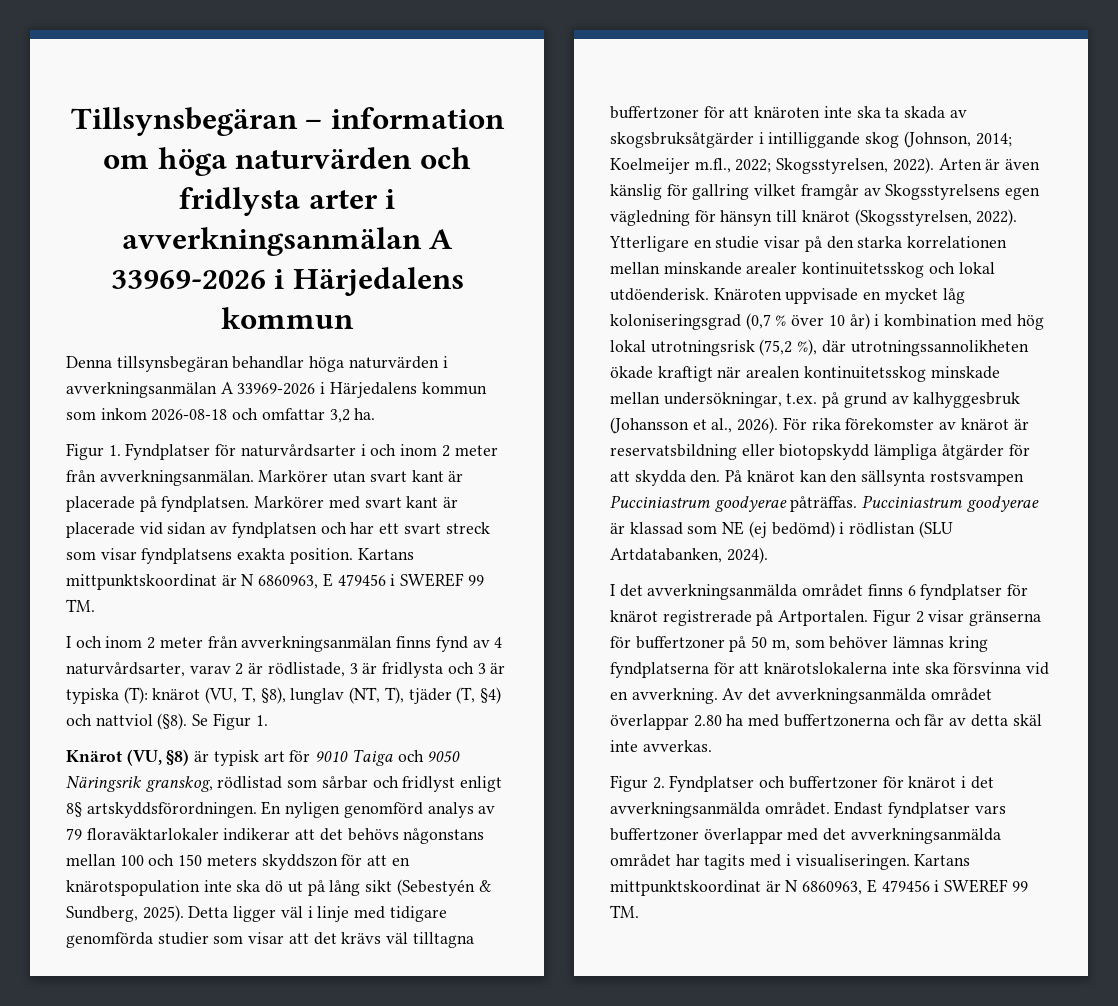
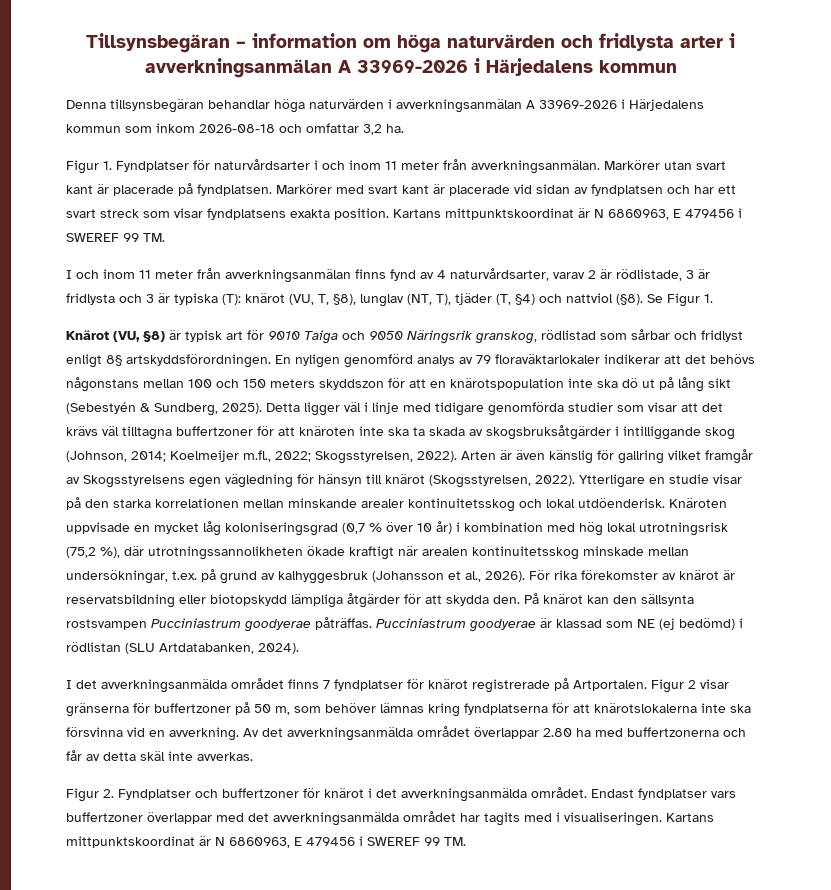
[441,445,450,457] 2 -> [385,161,397,170] 11
[147,637,156,649] 2 -> [139,270,151,279] 11
[907,585,916,596] 6 -> [323,680,330,689] 7

